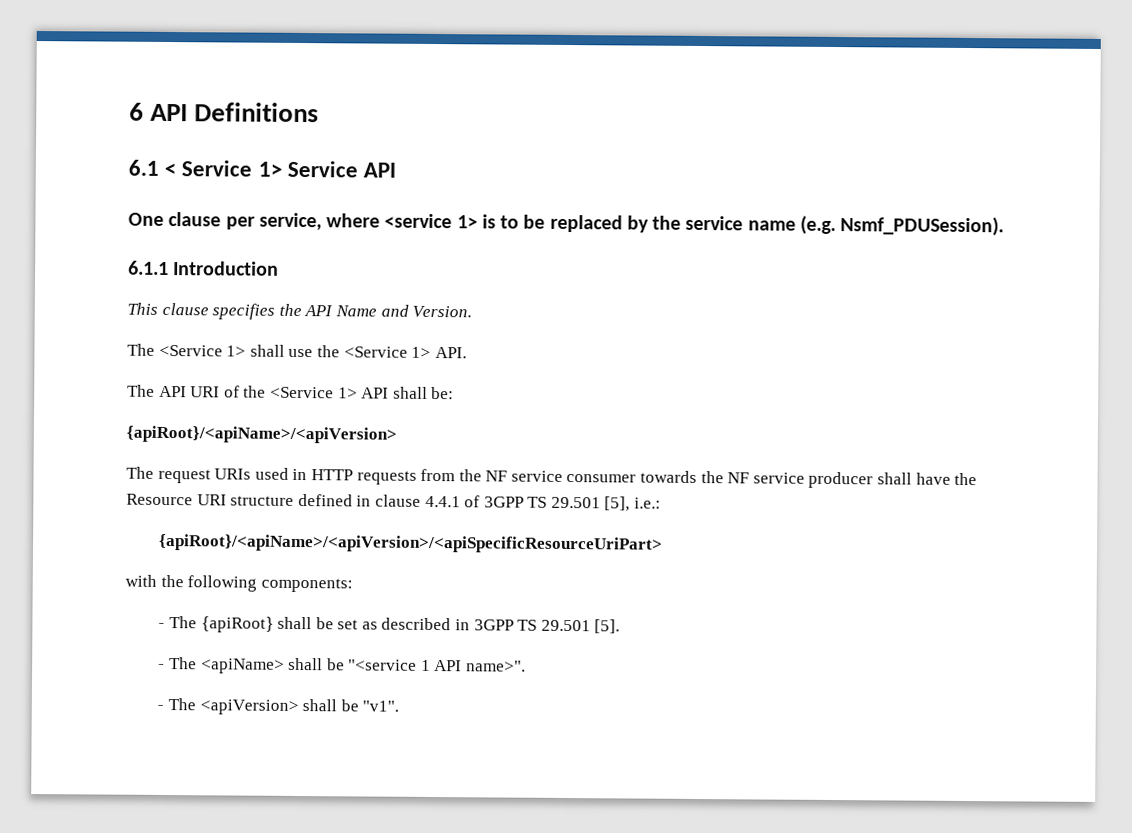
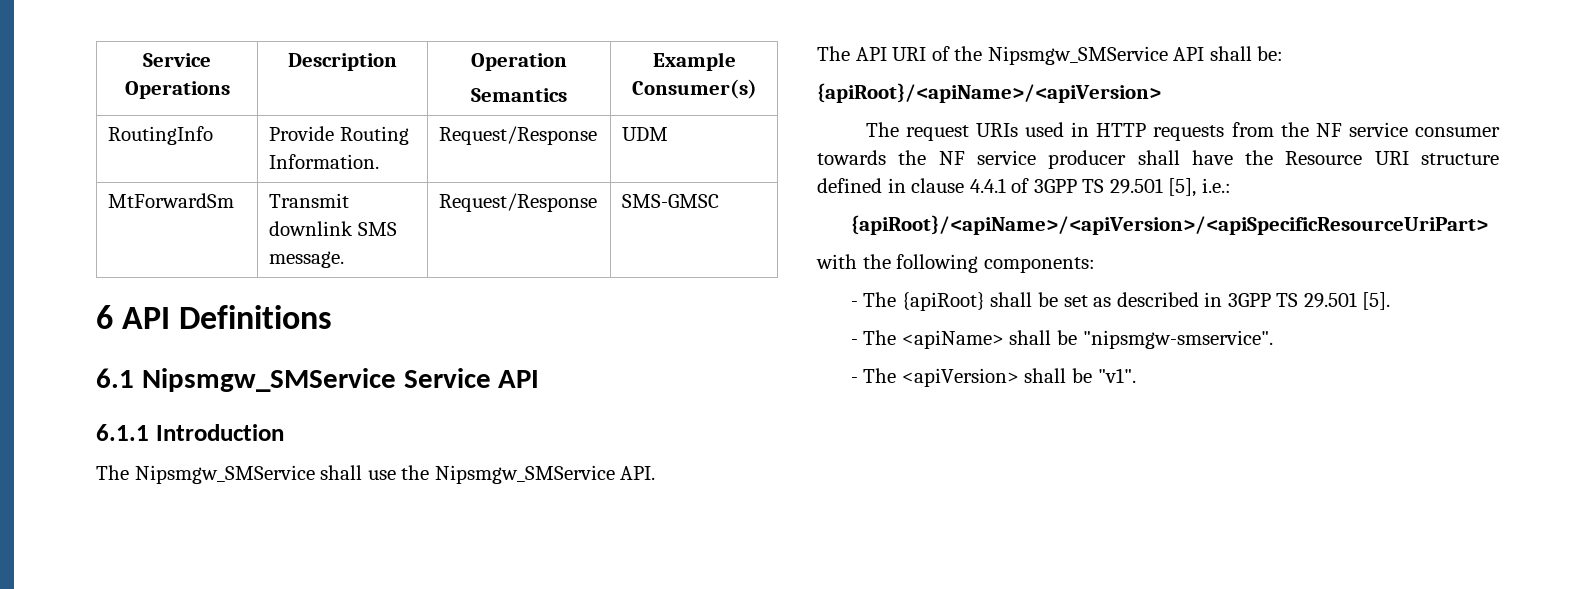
(129, 111) none -> [143,53,211,67] [124,81,230,99] [288,53,397,71] [471,53,567,71] [471,88,567,102] [652,52,736,71] [631,79,757,99] [108,126,214,145] [269,126,409,145] [269,154,380,169] [439,126,598,145] [622,127,669,141] [108,193,235,208] [269,193,350,208] [269,221,397,236] [269,251,345,268] [439,193,598,212] [622,194,720,208] Service Operations | Description | Operation // Semantics | Example Consumer(s) // RoutingInfo | Provide Routing Information. | Request/Response | UDM // MtForwardSm | Transmit downlink SMS message. | Request/Response | SMS-GMSC //
[164,160,282,177] < Service 1> -> [141,368,396,392] Nipsmgw_SMService
[128,212,1005,237] [128,260,280,276] [127,302,473,320] [127,343,247,357] One clause per service, where <service 1> is to be replaced by the service name (e.g. Nsmf_PDUSession). // 6.1.1 Introduction // This clause specifies the API Name and Version. // The <Service 1> -> [96,424,284,441] [96,465,315,484] 6.1.1 Introduction // The Nipsmgw_SMService
[343,346,432,358] <Service 1> -> [434,465,615,484] Nipsmgw_SMService
[269,386,358,399] <Service 1> -> [987,46,1168,65] Nipsmgw_SMService
[348,659,527,672] "<service 1 API name>". -> [1082,330,1273,349] "nipsmgw-smservice".

